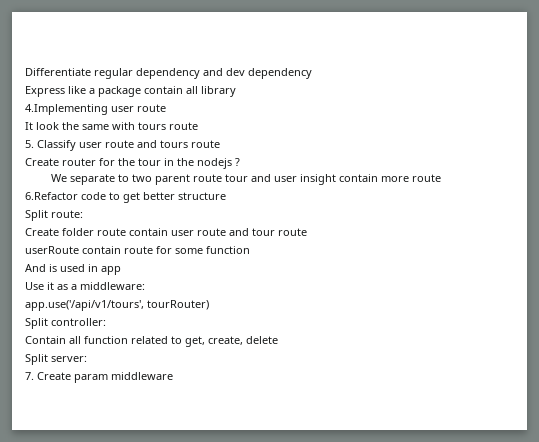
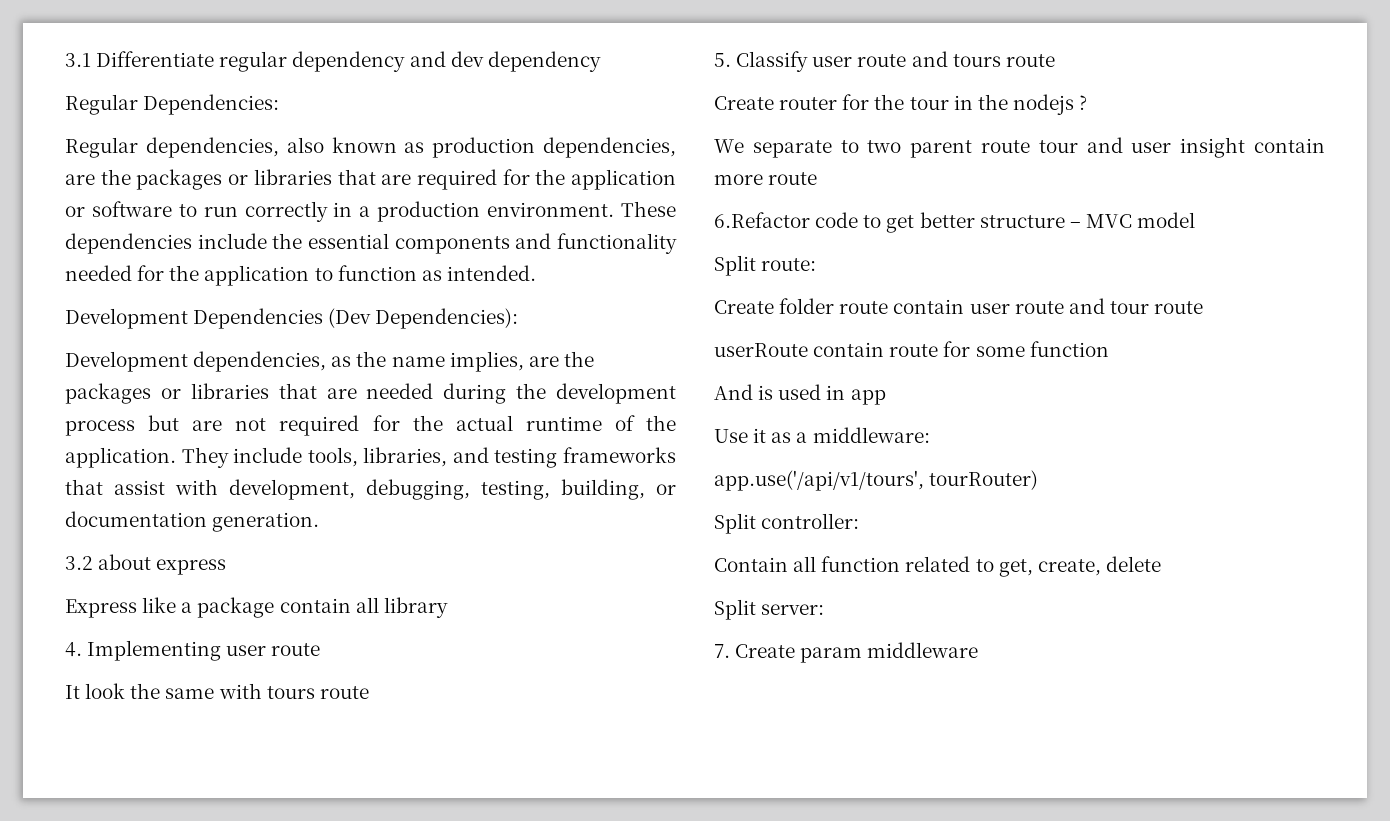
(25, 72) none -> [65,53,91,67] 3.1
(312, 73) none -> [65,94,280,115] [65,137,676,158] [65,169,676,190] [65,201,677,222] [65,233,678,254] [65,265,536,286] [65,308,519,329] [65,351,594,372] [65,383,676,404] [65,415,677,436] [65,447,676,468] [65,479,676,500] [65,511,320,532] [65,554,227,575] // Regular Dependencies: // Regular dependencies, also known as production dependencies, are the packages or libraries that are required for the application or software to run correctly in a production environment. These dependencies include the essential components and functionality needed for the application to function as intended. // Development Dependencies (Dev Dependencies): // Development dependencies, as the name implies, are the packages or libraries that are needed during the development process but are not required for the actual runtime of the application. They include tools, libraries, and testing frameworks that assist with development, debugging, testing, building, or documentation generation. // 3.2 about express
[25,104,108,115] 4.Implementing -> [65,640,222,661] 4. Implementing
(226, 196) none -> [1069,212,1196,228] – MVC model

